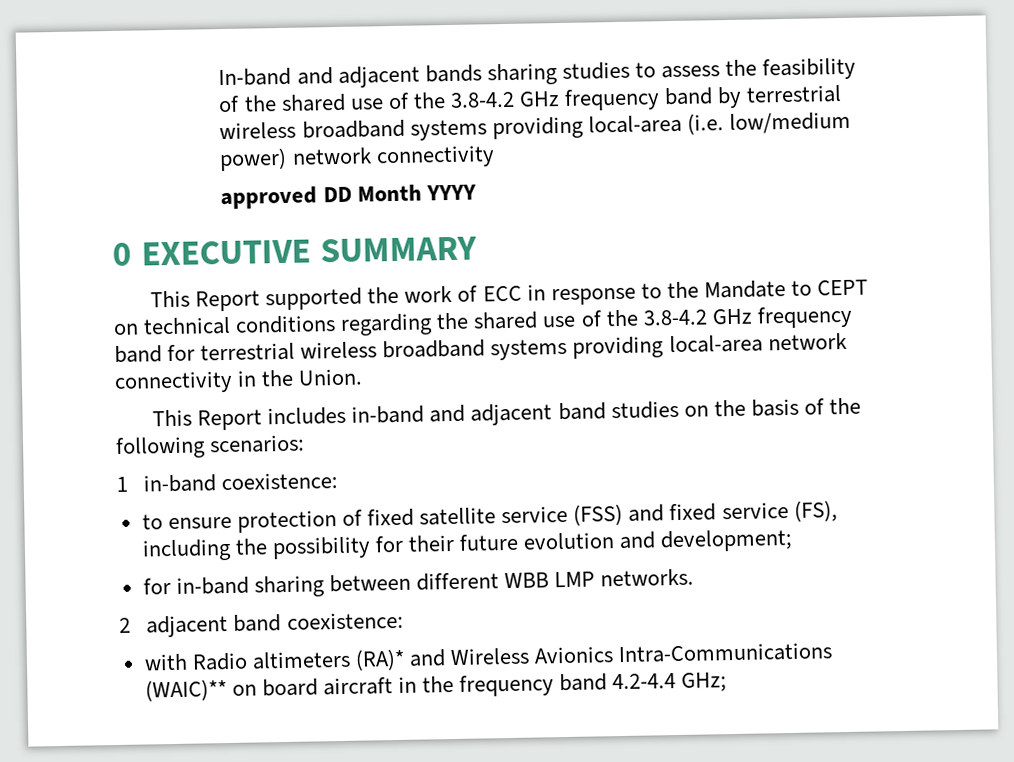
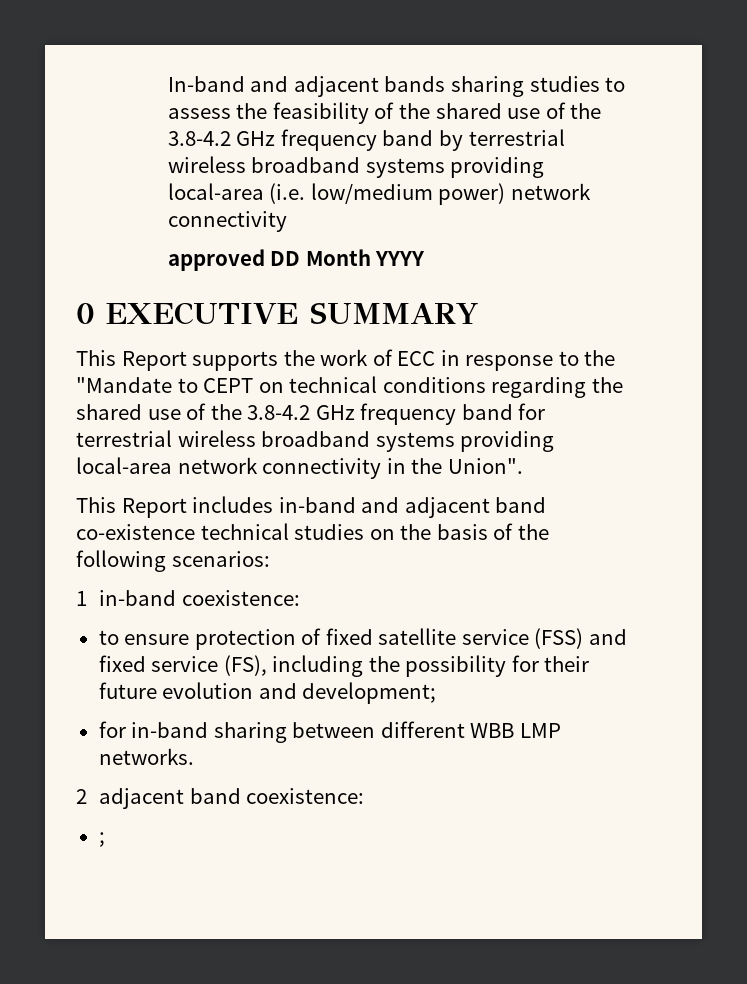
[265,287,363,311] supported -> [192,351,279,371] supports
[703,280,786,299] Mandate -> [76,377,172,393] "Mandate
[298,368,364,386] Union. -> [447,458,523,474] Union".
(606, 411) none -> [76,523,289,540] co-existence technical
[143,642,834,671] [144,672,728,702] with Radio altimeters (RA)* and Wireless Avionics Intra-Communications (WAIC)** on board aircraft in the frequency band 4.2-4.4 GHz; -> [98,832,105,847] ;

